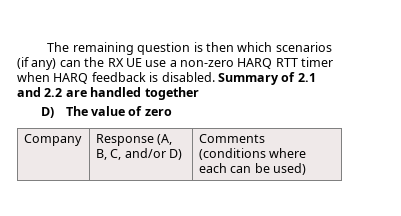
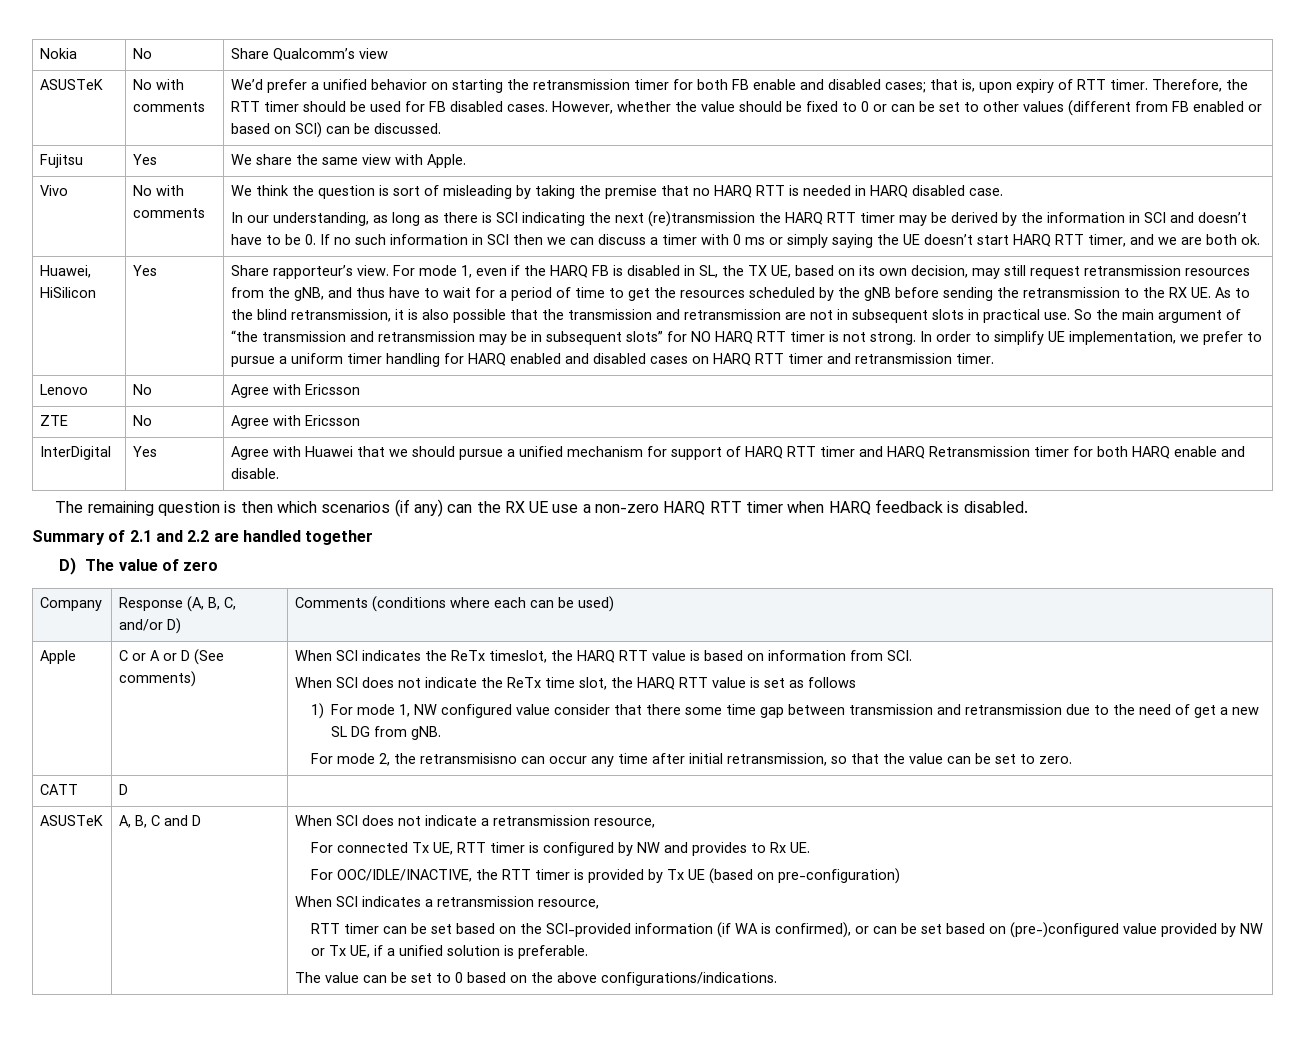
(47, 47) none -> [39,48,77,59] [132,48,152,59] [230,48,388,61] [39,79,103,90] [132,79,184,90] [132,102,205,112] [230,79,1248,93] [230,100,1262,116] [230,122,441,138] [39,154,83,168] [132,154,157,165] [230,154,466,168] [39,185,68,196] [132,185,184,196] [132,208,205,218] [230,185,1003,199] [230,211,1247,227] [230,234,1260,248] [39,265,91,278] [39,287,96,298] [132,265,157,276] [230,265,1250,279] [230,287,1250,301] [230,309,1241,323] [230,330,1262,345] [230,353,994,367] [39,384,88,395] [132,384,152,395] [230,384,360,398] [39,415,68,426] [132,415,152,426] [230,415,360,429] [39,446,111,460] [132,446,157,457] [230,446,1245,460] [230,468,279,479] Nokia | No | Share Qualcomm’s view // ASUSTeK | No with comments | We’d prefer a unified behavior on starting the retransmission timer for both FB enable and disabled cases; that is, upon expiry of RTT timer. Therefore, the RTT timer should be used for FB disabled cases. However, whether the value should be fixed to 0 or can be set to other values (different from FB enabled or based on SCI) can be discussed. // Fujitsu | Yes | We share the same view with Apple. // Vivo | No with comments | We think the question is sort of misleading by taking the premise that no HARQ RTT is needed in HARQ disabled case. // In our understanding, as long as there is SCI indicating the next (re)transmission the HARQ RTT timer may be derived by the information in SCI and doesn’t have to be 0. If no such information in SCI then we can discuss a timer with 0 ms or simply saying the UE doesn’t start HARQ RTT timer, and we are both ok. // Huawei, HiSilicon | Yes | Share rapporteur’s view. For mode 1, even if the HARQ FB is disabled in SL, the TX UE, based on its own decision, may still request retransmission resources from the gNB, and thus have to wait for a period of time to get the resources scheduled by the gNB before sending the retransmission to the RX UE. As to the blind retransmission, it is also possible that the transmission and retransmission are not in subsequent slots in practical use. So the main argument of “the transmission and retransmission may be in subsequent slots” for NO HARQ RTT timer is not strong. In order to simplify UE implementation, we prefer to pursue a uniform timer handling for HARQ enabled and disabled cases on HARQ RTT timer and retransmission timer. // Lenovo | No | Agree with Ericsson // ZTE | No | Agree with Ericsson // InterDigital | Yes | Agree with Huawei that we should pursue a unified mechanism for support of HARQ RTT timer and HARQ Retransmission timer for both HARQ enable and disable. //
(215, 77) none -> (1028, 507) //
(307, 169) none -> [39,650,76,664] [118,649,224,665] [118,671,196,687] [294,650,912,663] [294,677,856,690] [310,703,1260,719] [331,726,442,740] [310,753,1072,767] [39,784,78,795] [118,784,128,795] [39,815,103,826] [118,815,201,828] [294,815,655,828] [310,842,810,856] [310,868,900,884] [294,896,599,909] [310,922,1263,938] [310,945,588,959] [294,972,777,986] // Apple | C or A or D (See comments) | When SCI indicates the ReTx timeslot, the HARQ RTT value is based on information from SCI. // When SCI does not indicate the ReTx time slot, the HARQ RTT value is set as follows // 1) For mode 1, NW configured value consider that there some time gap between transmission and retransmission due to the need of get a new SL DG from gNB. // For mode 2, the retransmisisno can occur any time after initial retransmission, so that the value can be set to zero. // CATT | D | // ASUSTeK | A, B, C and D | When SCI does not indicate a retransmission resource, // For connected Tx UE, RTT timer is configured by NW and provides to Rx UE. // For OOC/IDLE/INACTIVE, the RTT timer is provided by Tx UE (based on pre-configuration) // When SCI indicates a retransmission resource, // RTT timer can be set based on the SCI-provided information (if WA is confirmed), or can be set based on (pre-)configured value provided by NW or Tx UE, if a unified solution is preferable. // The value can be set to 0 based on the above configurations/indications.

